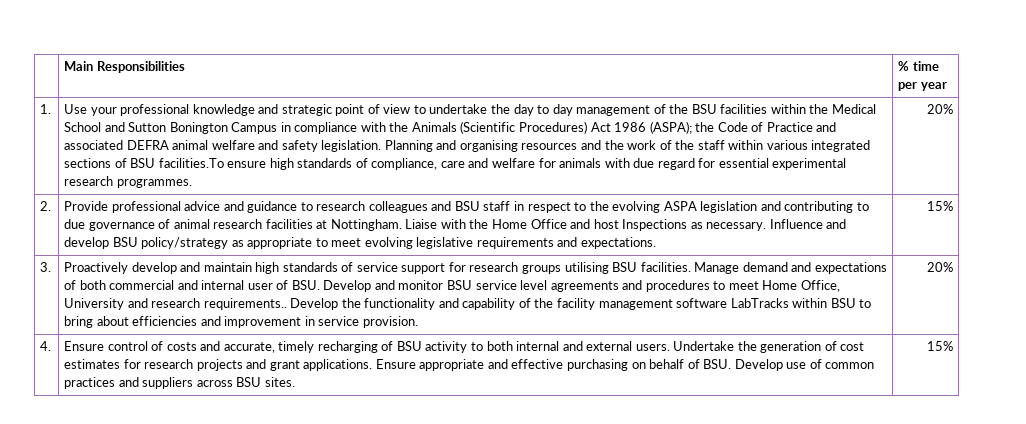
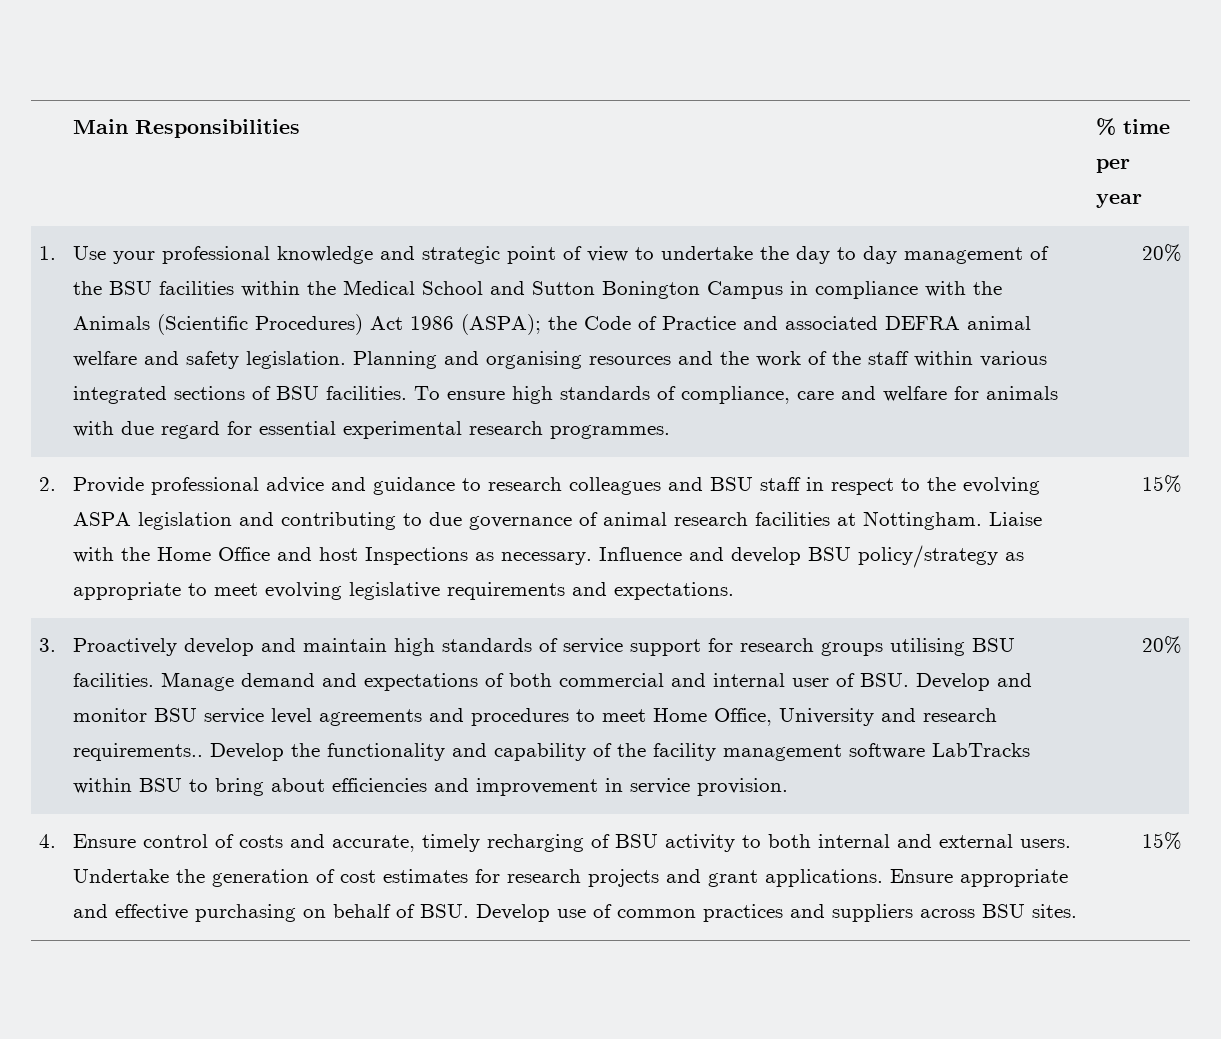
[158,158,224,168] facilities.To -> [326,386,441,400] facilities. To

